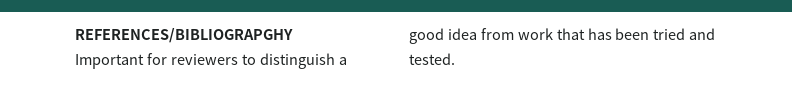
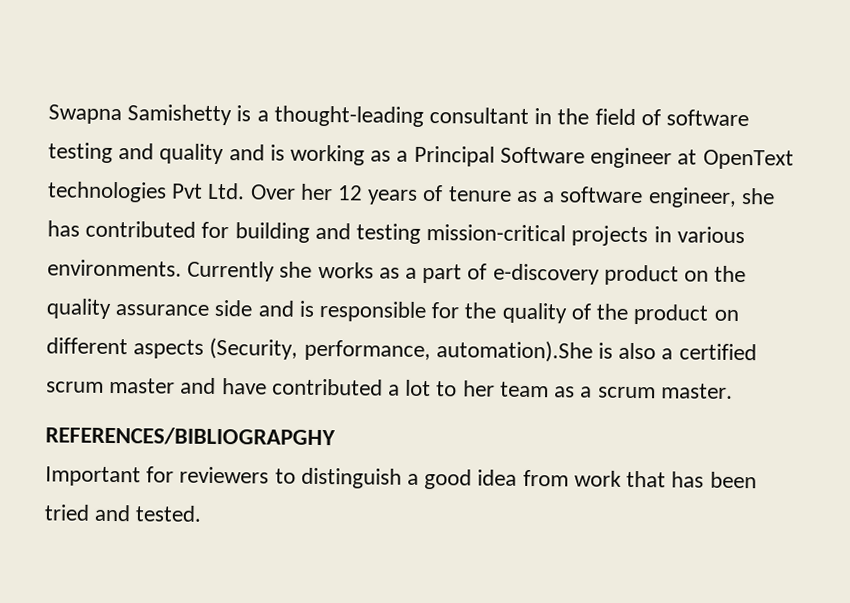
(75, 35) none -> [48,104,750,127] [48,142,794,170] [47,181,775,208] [47,220,745,247] [47,259,747,286] [46,298,739,325] [46,337,757,363] [46,377,733,399] Swapna Samishetty is a thought-leading consultant in the field of software testing and quality and is working as a Principal Software engineer at OpenText technologies Pvt Ltd. Over her 12 years of tenure as a software engineer, she has contributed for building and testing mission-critical projects in various environments. Currently she works as a part of e-discovery product on the quality assurance side and is responsible for the quality of the product on different aspects (Security, performance, automation).She is also a certified scrum master and have contributed a lot to her team as a scrum master. //

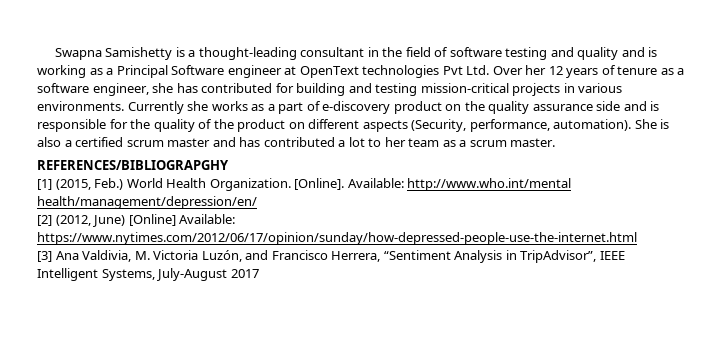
[435,340,593,363] automation).She -> [553,119,657,131] automation). She
[221,378,267,395] have -> [239,137,261,147] has
[45,466,757,490] [44,504,203,522] Important for reviewers to distinguish a good idea from work that has been tried and tested. -> [37,178,572,191] [37,196,257,209] [37,214,236,227] [37,232,637,245] [37,250,625,263] [37,268,259,281] [1] (2015, Feb.) World Health Organization. [Online]. Available: http://www.who.int/mental health/management/depression/en/ // [2] (2012, June) [Online] Available: https://www.nytimes.com/2012/06/17/opinion/sunday/how-depressed-people-use-the-internet.html // [3] Ana Valdivia, M. Victoria Luzón, and Francisco Herrera, “Sentiment Analysis in TripAdvisor”, IEEE Intelligent Systems, July-August 2017

